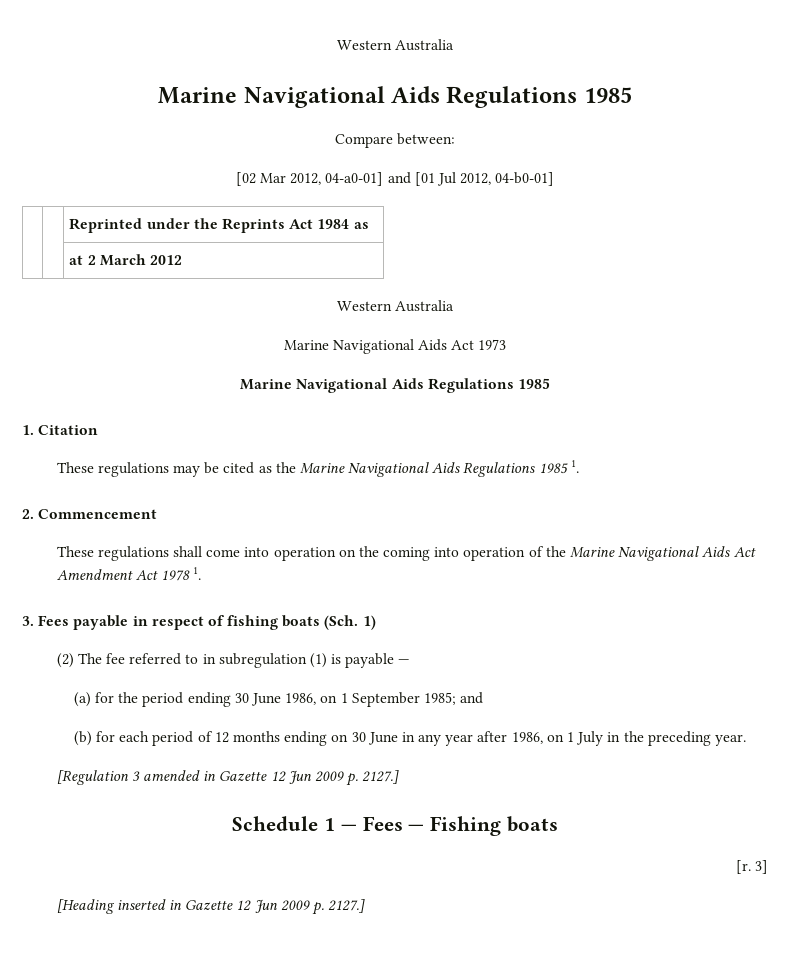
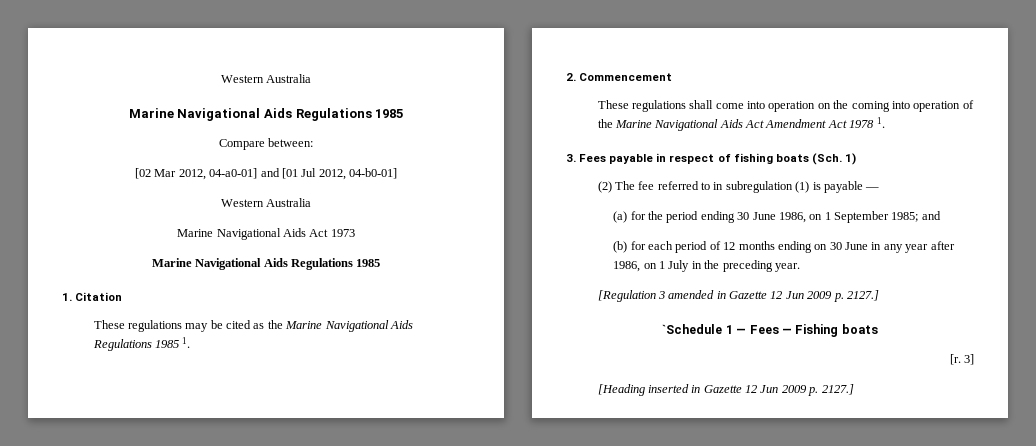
[69,218,369,233] [69,254,183,266] // | | Reprinted under the Reprints Act 1984 as // | | at 2 March 2012 -> (397, 173) none
[232,816,319,831] Schedule -> [662,324,723,334] `Schedule

